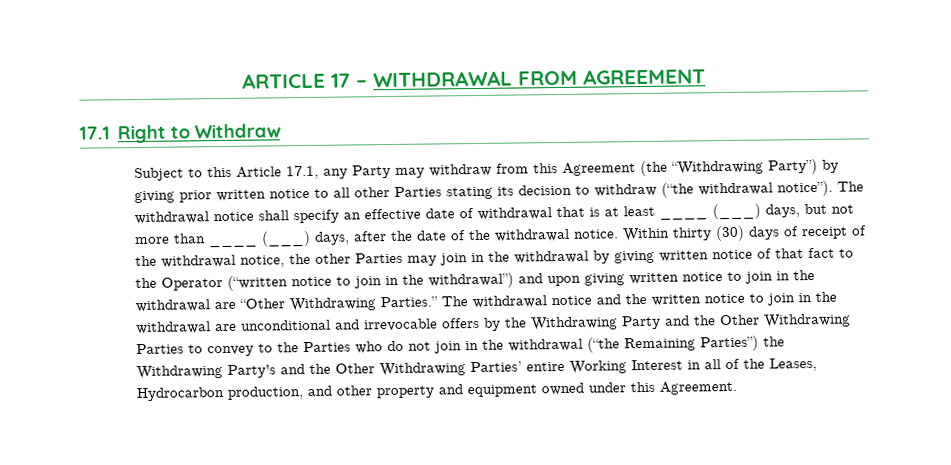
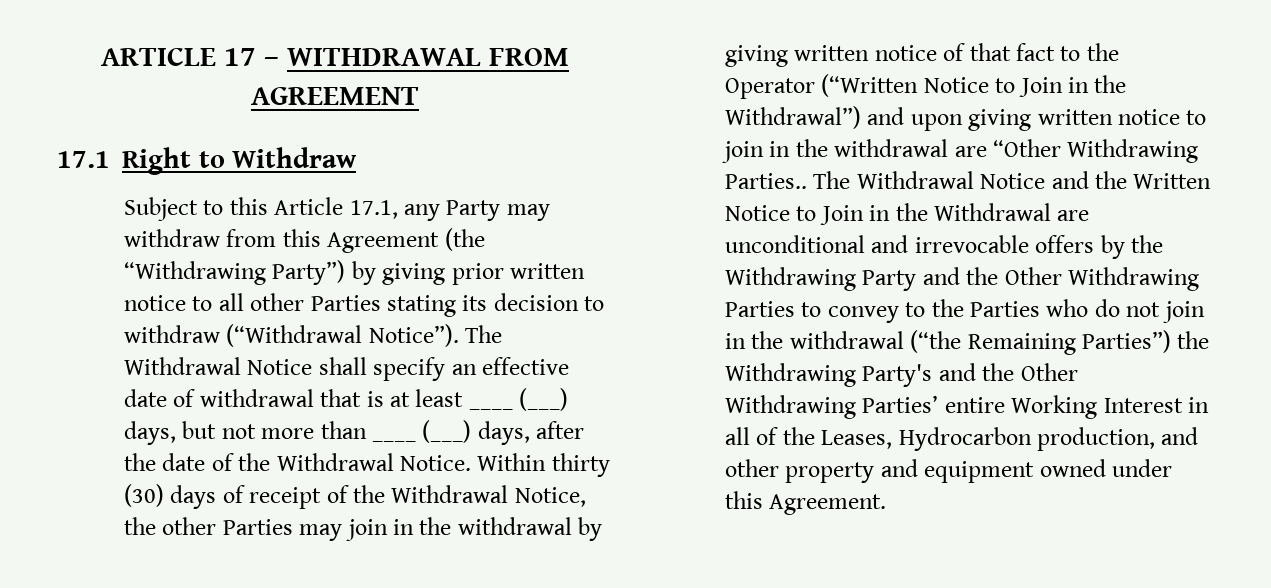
[661,180,865,198] [134,211,255,225] (“the withdrawal notice”). The withdrawal notice -> [226,324,503,347] [123,357,313,375] (“Withdrawal Notice”). The Withdrawal Notice
[494,228,620,242] withdrawal notice. -> [276,453,471,471] Withdrawal Notice.
[161,254,286,268] withdrawal notice, -> [391,485,586,507] Withdrawal Notice,
[227,272,515,291] (“written notice to join in the withdrawal”) -> [821,74,1127,97] [724,106,861,129] (“Written Notice to Join in the Withdrawal”)
[380,291,838,309] [136,321,212,335] Parties.” The withdrawal notice and the written notice to join in the withdrawal -> [724,171,1212,189] [724,203,1051,225] Parties.. The Withdrawal Notice and the Written Notice to Join in the Withdrawal

